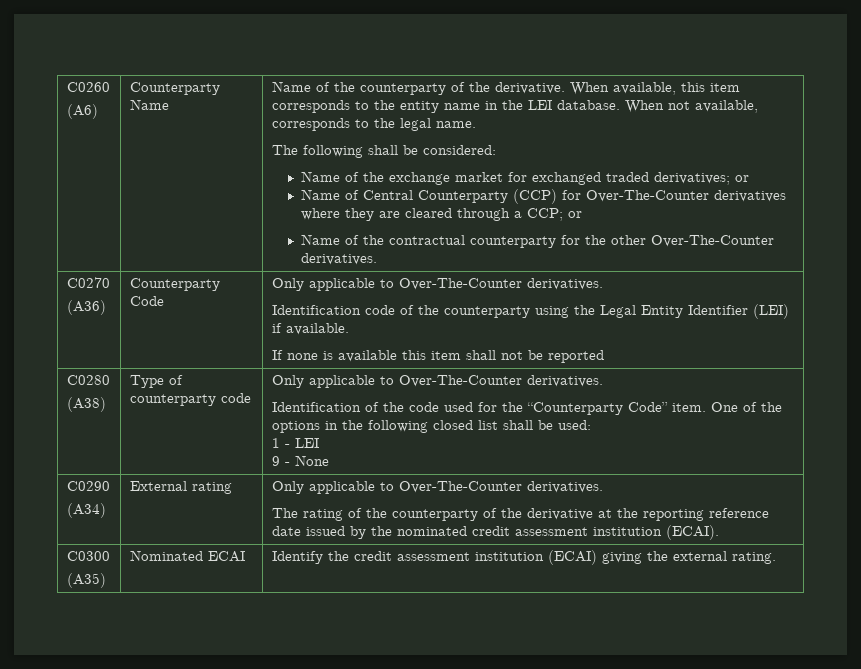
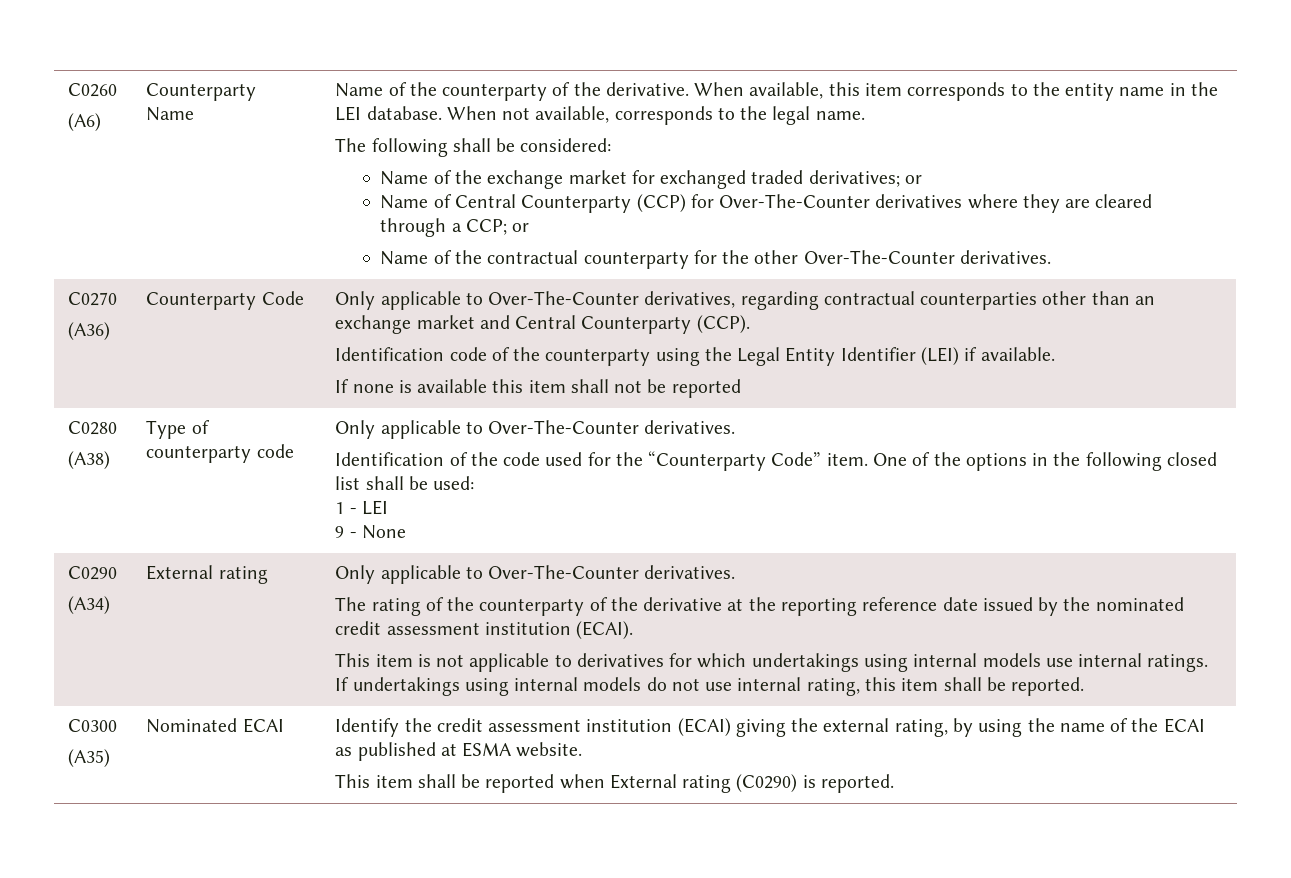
[526,278,603,290] derivatives. -> [644,291,1155,310] [335,315,750,334] derivatives, regarding contractual counterparties other than an exchange market and Central Counterparty (CCP).
(719, 532) none -> [335,653,1209,672] [335,677,1085,696] // This item is not applicable to derivatives for which undertakings using internal models use internal ratings. If undertakings using internal models do not use internal rating, this item shall be reported.
[731,552,776,564] rating. -> [894,718,1205,737] [335,742,583,761] [335,774,894,793] rating, by using the name of the ECAI as published at ESMA website. // This item shall be reported when External rating (C0290) is reported.

